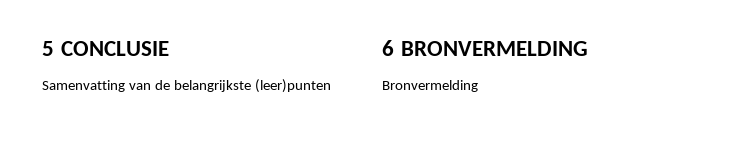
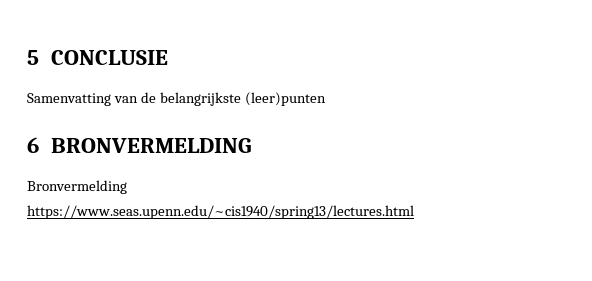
(478, 86) none -> [27,205,414,219] // https://www.seas.upenn.edu/~cis1940/spring13/lectures.html

